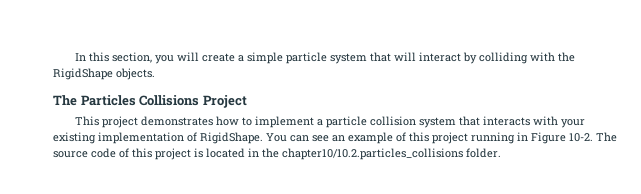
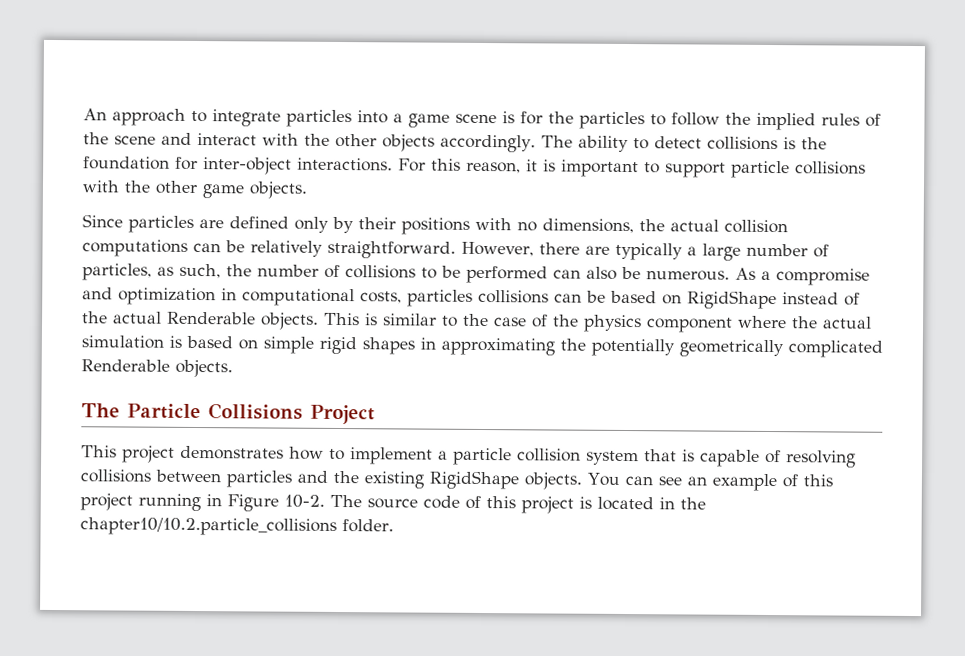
[75,52,576,64] [53,68,113,80] In this section, you will create a simple particle system that will interact by colliding with the RigidShape -> [83,108,881,131] [83,132,827,153] [83,156,866,179] [82,180,308,199] [82,214,788,235] [82,239,829,261] [82,263,870,286] [82,287,860,310] [82,311,872,333] [81,335,883,358] [81,359,170,372] An approach to integrate particles into a game scene is for the particles to follow the implied rules of the scene and interact with the other objects accordingly. The ability to detect collisions is the foundation for inter-object interactions. For this reason, it is important to support particle collisions with the other game objects. // Since particles are defined only by their positions with no dimensions, the actual collision computations can be relatively straightforward. However, there are typically a large number of particles, as such, the number of collisions to be performed can also be numerous. As a compromise and optimization in computational costs, particles collisions can be based on RigidShape instead of the actual Renderable objects. This is similar to the case of the physics component where the actual simulation is based on simple rigid shapes in approximating the potentially geometrically complicated Renderable
[80,95,136,106] Particles -> [127,403,201,420] Particle
[483,116,586,128] [53,132,263,144] interacts with your existing implementation of RigidShape. -> [682,449,856,468] [80,469,582,490] is capable of resolving collisions between particles and the existing RigidShape objects.
[282,148,463,160] chapter10/10.2.particles_collisions -> [80,517,337,536] chapter10/10.2.particle_collisions

